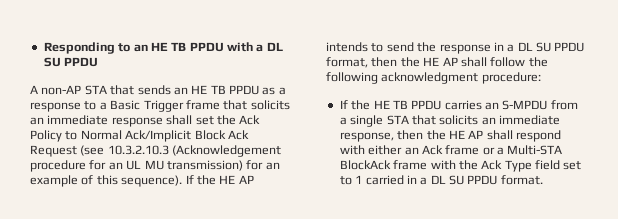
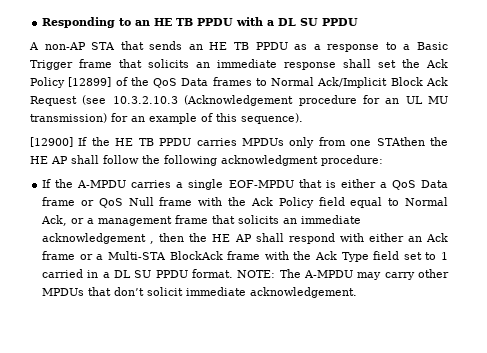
(62, 136) none -> [68,77,252,88] [12899] of the QoS Data frames
[185,175,254,185] [326,42,585,54] [326,57,398,68] If the HE AP intends to send the response in a DL SU PPDU format, then -> [30,137,425,148] // [12900] If the HE TB PPDU carries MPDUs only from one STAthen
[373,100,578,110] [339,115,560,127] [339,132,394,142] HE TB PPDU carries an S-MPDU from a single STA that solicits an immediate response, -> [77,179,448,190] [42,197,448,208] [41,215,362,226] [42,233,155,244] A-MPDU carries a single EOF-MPDU that is either a QoS Data frame or QoS Null frame with the Ack Policy field equal to Normal Ack, or a management frame that solicits an immediate acknowledgement ,
(543, 180) none -> [237,269,449,280] [42,287,358,298] NOTE: The A-MPDU may carry other MPDUs that don’t solicit immediate acknowledgement.

